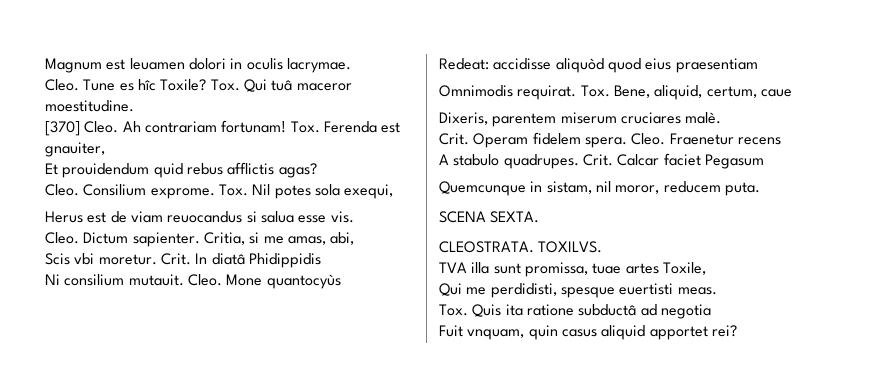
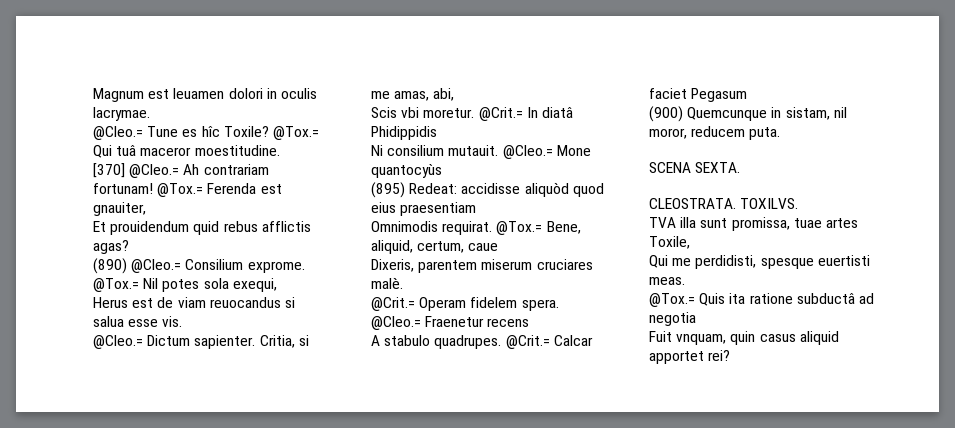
[45,79,79,91] Cleo. -> [93,126,143,140] @Cleo.=
[210,79,240,91] Tox. -> [272,126,319,140] @Tox.=
[84,121,119,133] Cleo. -> [129,164,180,178] @Cleo.=
[290,121,320,133] Tox. -> [157,183,204,197] @Tox.=
[45,184,79,196] Cleo. -> [93,258,182,274] (890) @Cleo.=
[218,184,248,196] Tox. -> [93,278,139,292] @Tox.=
[45,232,79,244] Cleo. -> [93,335,143,349] @Cleo.=
[160,253,191,265] Crit. -> [478,107,523,121] @Crit.=
[187,274,222,286] Cleo. -> [502,145,553,159] @Cleo.=
(341, 281) none -> [371,182,405,198] (895)
[580,85,610,97] Tox. -> [496,221,543,235] @Tox.=
[439,133,469,145] Crit. -> [371,297,415,311] @Crit.=
[631,133,666,145] Cleo. -> [371,316,421,330] @Cleo.=
[582,154,613,166] Crit. -> [505,335,550,349] @Crit.=
(764, 161) none -> [649,106,683,122] (900)
[439,304,468,316] Tox. -> [649,293,695,307] @Tox.=

